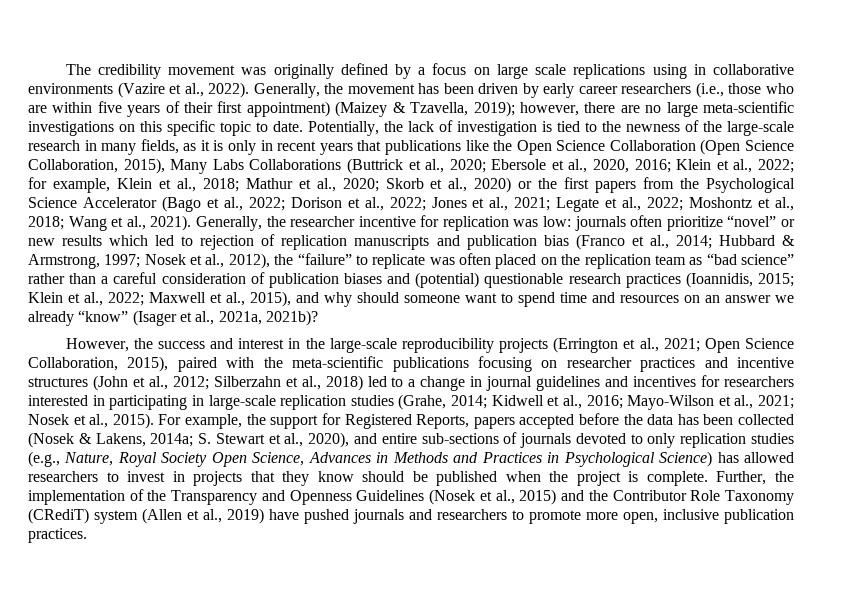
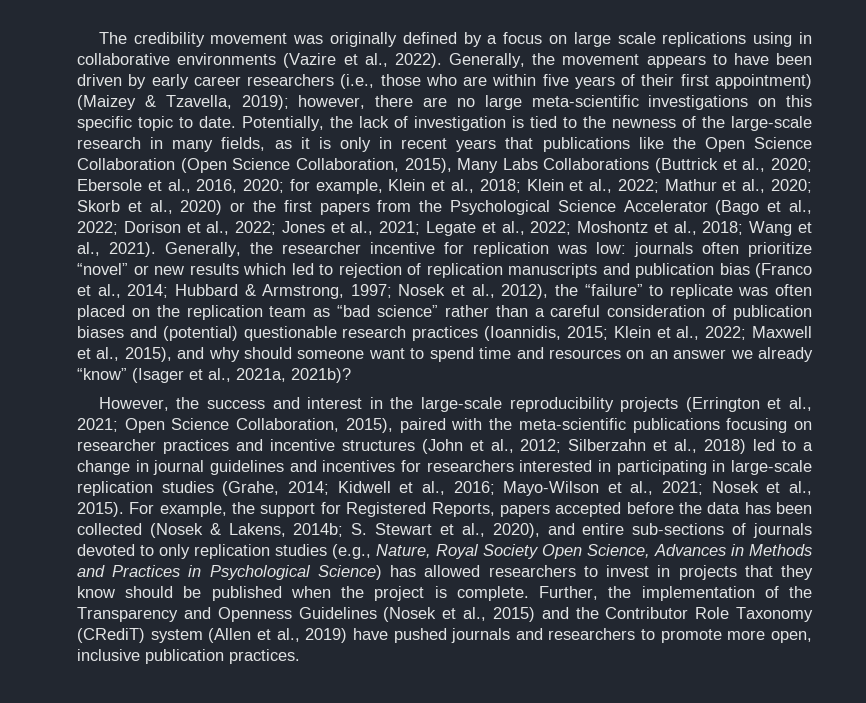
[418,83,440,94] has -> [646,53,769,68] appears to have
[593,159,795,173] 2020, 2016; Klein et al., 2022; -> [196,179,285,193] 2016, 2020;
(239, 185) none -> [526,179,659,193] Klein et al., 2022;
[150,433,194,447] 2014a; -> [293,523,344,537] 2014b;

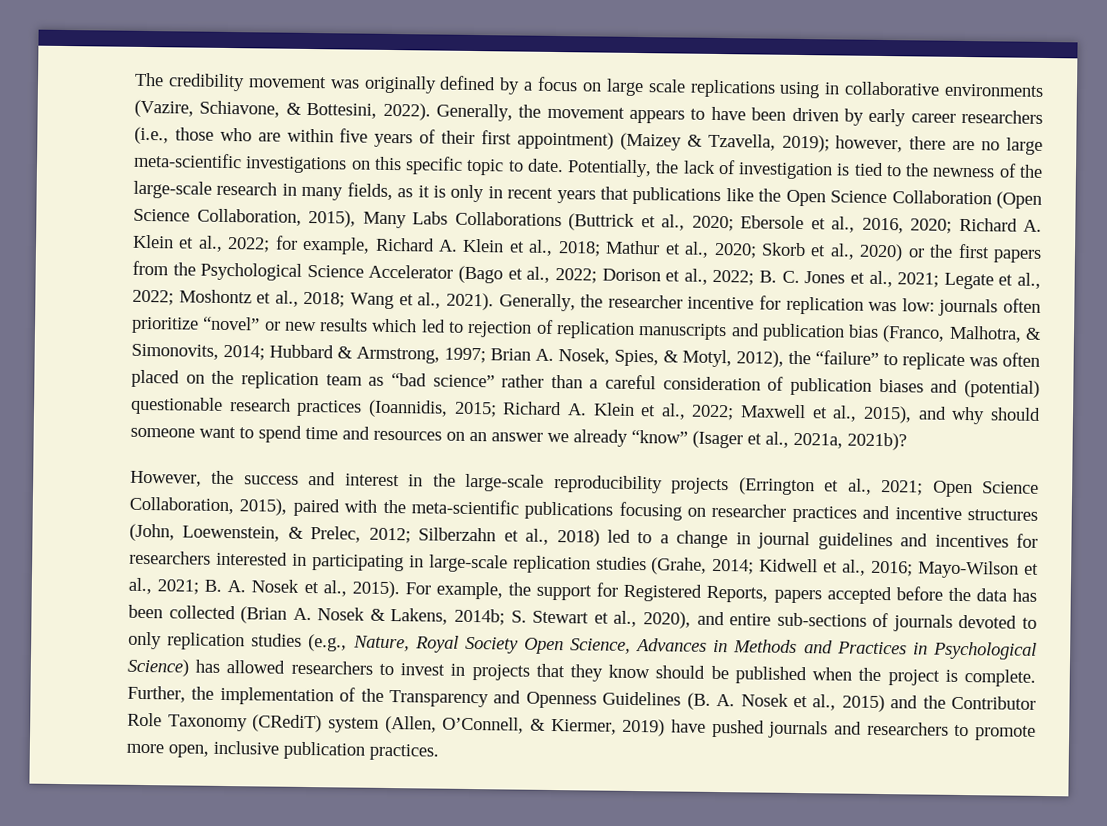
[283,53,388,68] (Vazire et al., -> [134,99,378,119] (Vazire, Schiavone, & Bottesini,
[289,179,659,194] for example, Klein et al., 2018; Klein et al., 2022; -> [958,217,1042,232] [132,234,601,257] Richard A. Klein et al., 2022; for example, Richard A. Klein et al., 2018;
(277, 228) none -> [759,270,800,283] B. C.
[755,263,812,278] [77,284,121,298] (Franco et al., -> [882,325,1042,343] [131,343,219,360] (Franco, Malhotra, & Simonovits,
[398,284,495,298] Nosek et al., -> [490,348,732,368] Brian A. Nosek, Spies, & Motyl,
(608, 333) none -> [502,401,587,416] Richard A.
[421,439,514,454] (John et al., -> [129,523,362,543] (John, Loewenstein, & Prelec,
(704, 488) none -> [204,579,247,593] B. A.
[149,523,203,538] (Nosek -> [240,606,366,624] (Brian A. Nosek
[383,607,437,622] (Nosek -> [686,692,789,710] (B. A. Nosek
[208,628,300,643] (Allen et al., -> [384,715,617,735] (Allen, O’Connell, & Kiermer,

